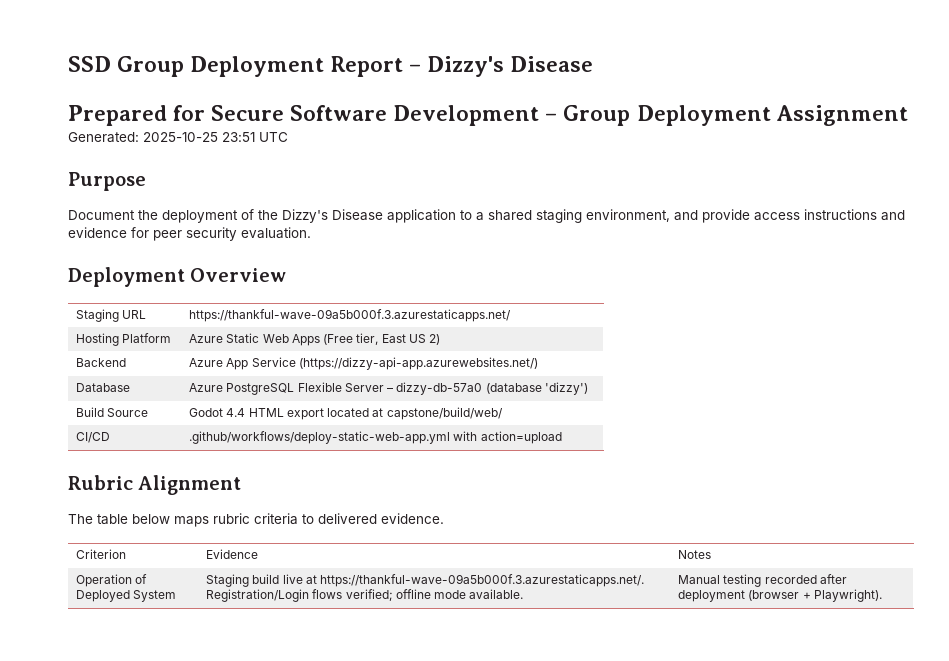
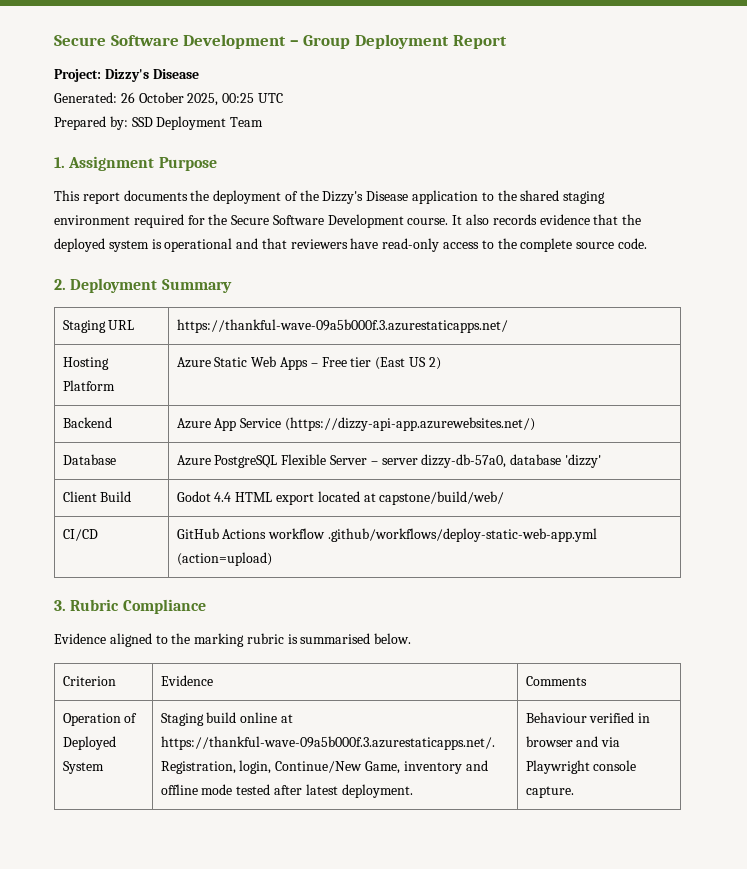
[68,56,594,77] [68,105,206,126] SSD Group Deployment Report – Dizzy's Disease // Prepared for -> (54, 40) none
[775,105,908,126] [68,132,288,143] [68,172,146,191] [68,210,135,220] Assignment // Generated: 2025-10-25 23:51 UTC // Purpose // Document -> [452,35,507,49] [54,69,199,82] [54,92,283,106] [54,116,264,130] [54,156,217,171] [54,190,188,204] Report // Project: Dizzy's Disease // Generated: 26 October 2025, 00:25 UTC // Prepared by: SSD Deployment Team // 1. Assignment Purpose // This report documents
[476,212,484,221] a -> [497,190,517,201] the
[586,209,905,223] [68,227,311,241] [68,267,287,287] environment, and provide access instructions and evidence for peer security evaluation. // Deployment Overview -> [54,214,642,228] [54,238,647,252] [54,278,232,293] environment required for the Secure Software Development course. It also records evidence that the deployed system is operational and that reviewers have read-only access to the complete source code. // 2. Deployment Summary
[323,333,406,345] (Free tier, East -> [310,357,406,370] – Free tier (East
[396,382,588,395] dizzy-db-57a0 (database 'dizzy') // -> [381,454,601,468] [62,491,97,502] server dizzy-db-57a0, database 'dizzy' // Client
[107,408,149,417] Source -> (132, 496) none
[189,431,562,444] [68,475,242,495] [68,513,444,527] .github/workflows/deploy-static-web-app.yml with action=upload // Rubric Alignment // The table below maps rubric criteria to delivered evidence. -> [176,528,597,542] [176,552,272,566] [54,599,206,614] [54,633,412,647] GitHub Actions workflow .github/workflows/deploy-static-web-app.yml (action=upload) // 3. Rubric Compliance // Evidence aligned to the marking rubric is summarised below.
[678,550,712,559] Notes -> [525,676,587,686] Comments
[282,574,303,584] live -> [240,712,278,723] online
[206,589,524,602] [678,574,847,587] [678,589,882,602] Registration/Login flows verified; offline mode available. | Manual testing recorded after deployment (browser + Playwright). -> [160,760,488,774] [160,784,413,798] [525,712,651,723] [525,736,621,747] [525,760,637,774] [525,786,574,798] Registration, login, Continue/New Game, inventory and offline mode tested after latest deployment. | Behaviour verified in browser and via Playwright console capture.

